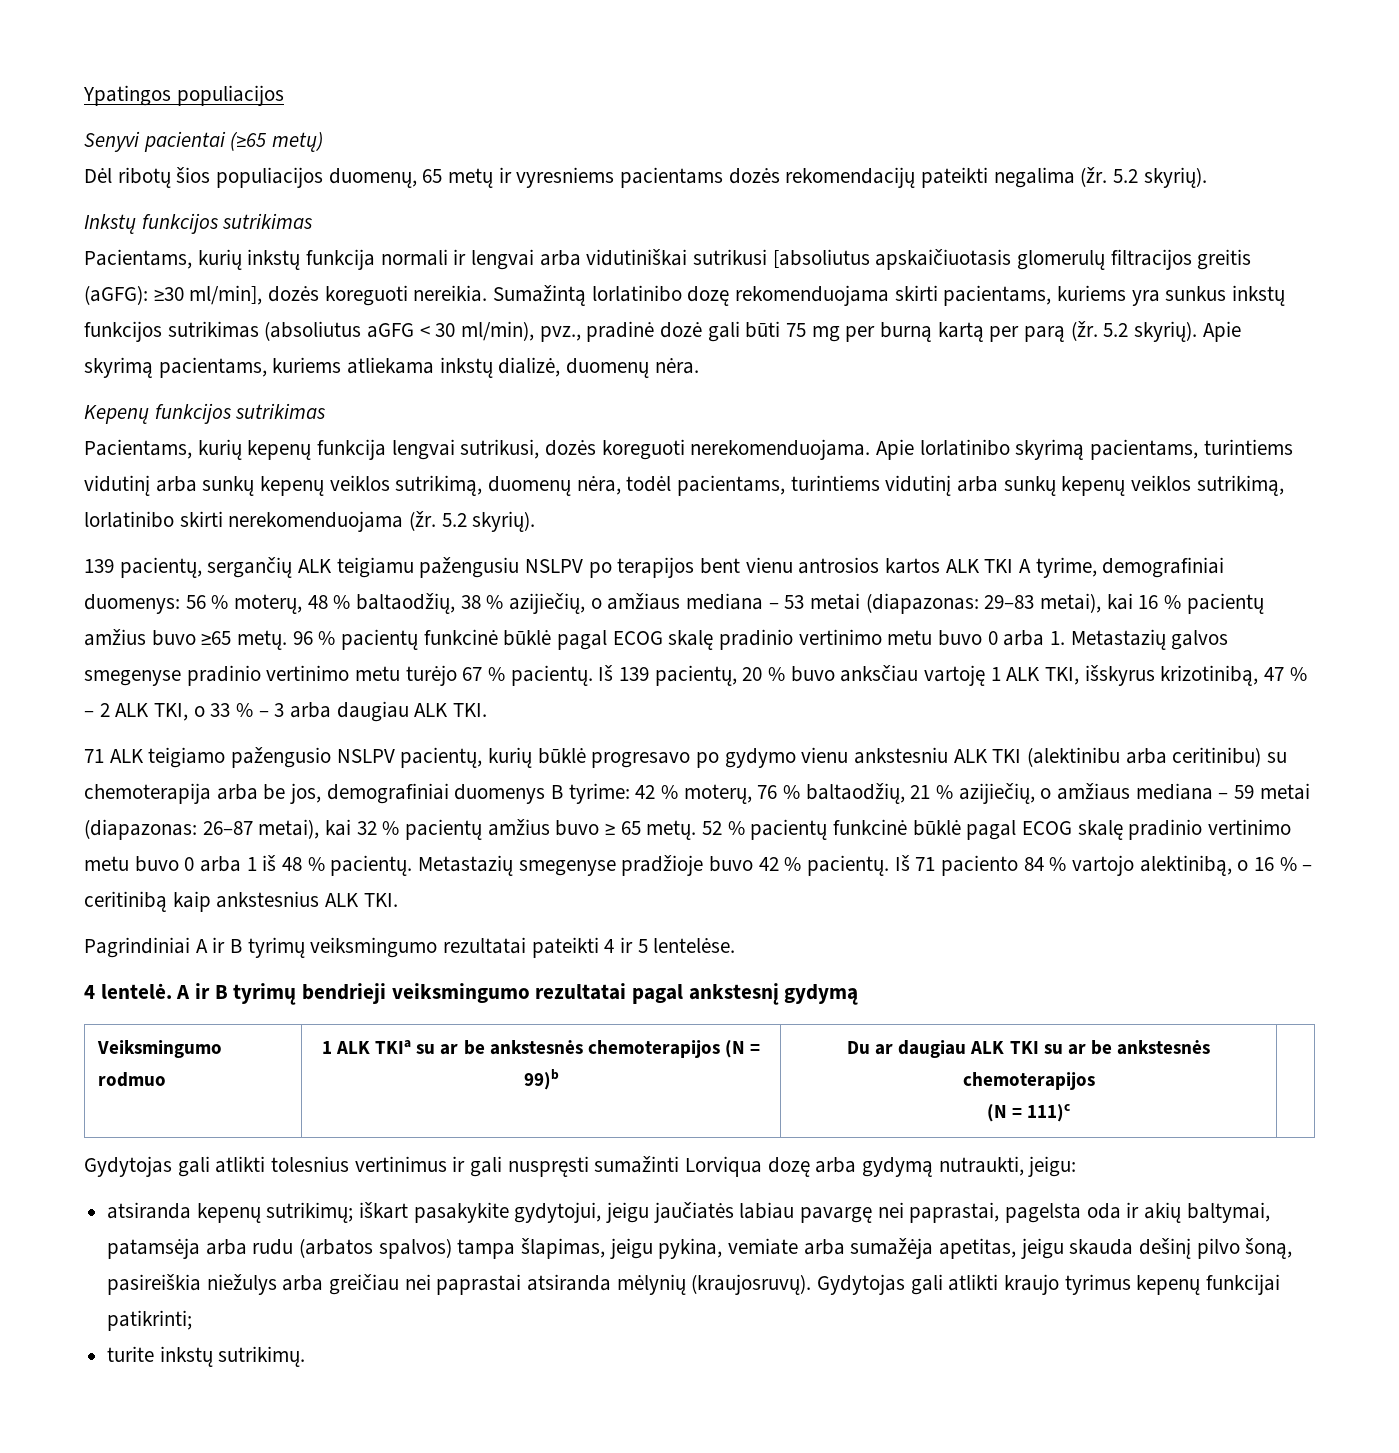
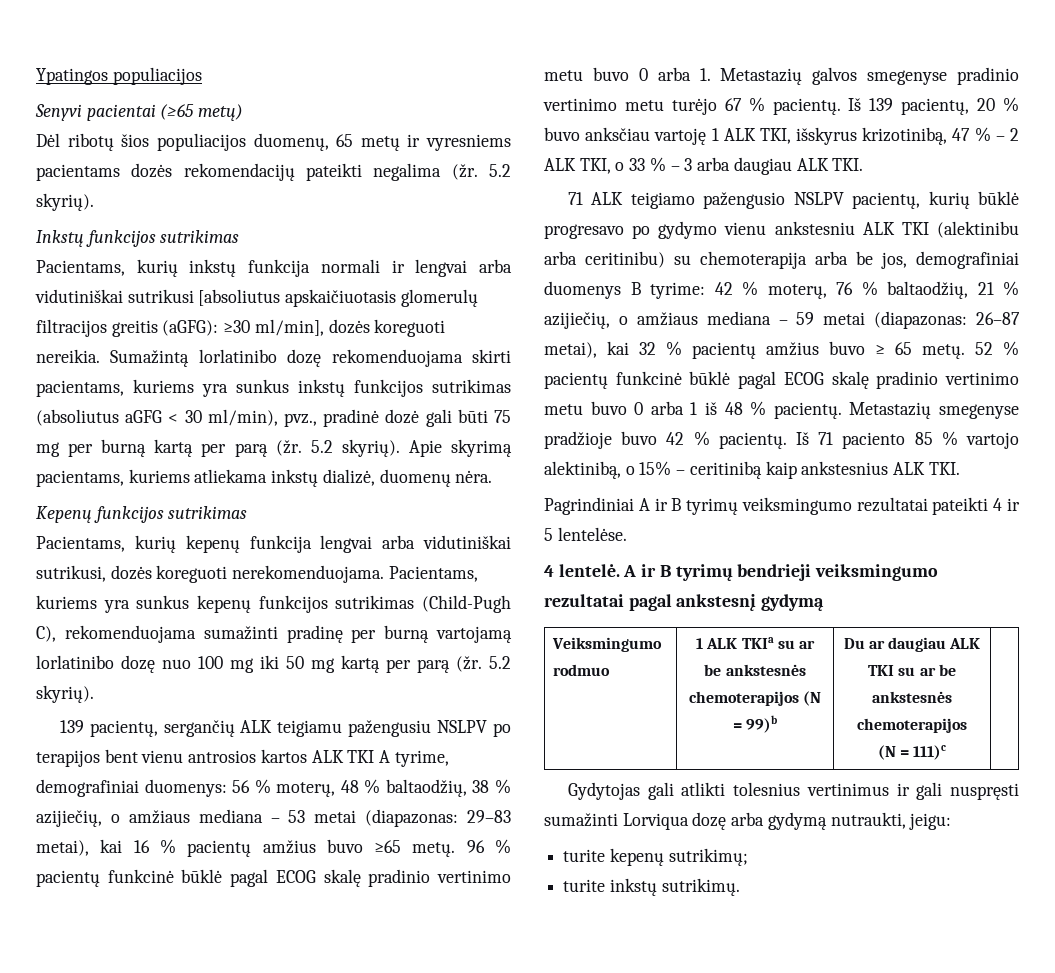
(455, 449) none -> [382,535,511,549] arba vidutiniškai
[876,439,1293,460] [84,475,1284,496] [84,511,404,532] Apie lorlatinibo skyrimą pacientams, turintiems vidutinį arba sunkų kepenų veiklos sutrikimą, duomenų nėra, todėl pacientams, turintiems vidutinį arba sunkų kepenų veiklos sutrikimą, lorlatinibo skirti nerekomenduojama -> [388,566,478,582] [36,595,512,613] [36,625,512,643] [36,655,450,673] Pacientams, kuriems yra sunkus kepenų funkcijos sutrikimas (Child-Pugh C), rekomenduojama sumažinti pradinę per burną vartojamą lorlatinibo dozę nuo 100 mg iki 50 mg kartą per parą
[1023,857,1044,871] 84 -> [914,432,933,445] 85
[1254,857,1297,871] 16 % -> [639,461,672,476] 15%
[107,1202,192,1219] atsiranda -> [563,849,606,862] turite
[359,1202,1270,1223] [107,1238,1293,1259] [107,1274,1281,1295] [107,1310,193,1331] iškart pasakykite gydytojui, jeigu jaučiatės labiau pavargę nei paprastai, pagelsta oda ir akių baltymai, patamsėja arba rudu (arbatos spalvos) tampa šlapimas, jeigu pykina, vemiate arba sumažėja apetitas, jeigu skauda dešinį pilvo šoną, pasireiškia niežulys arba greičiau nei paprastai atsiranda mėlynių (kraujosruvų). Gydytojas gali atlikti kraujo tyrimus kepenų funkcijai patikrinti; -> (748, 857) none

